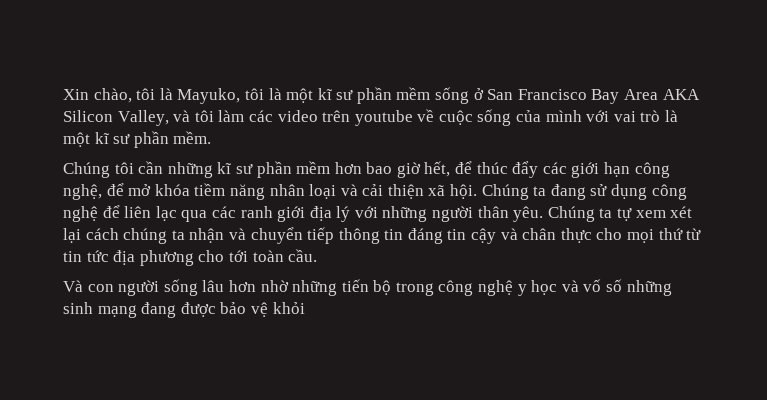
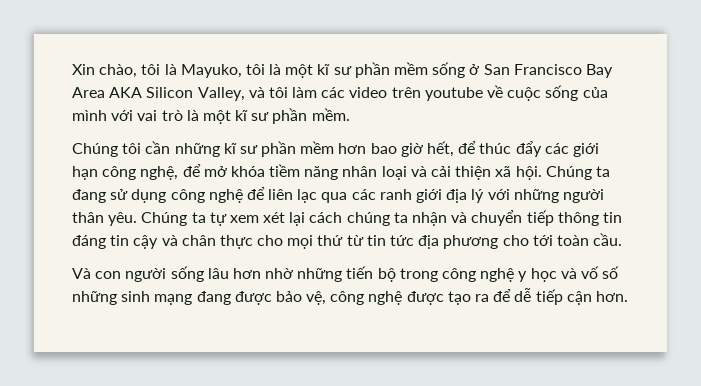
[250,302,305,317] vệ khỏi -> [306,288,628,305] vệ, công nghệ được tạo ra để dễ tiếp cận hơn.

